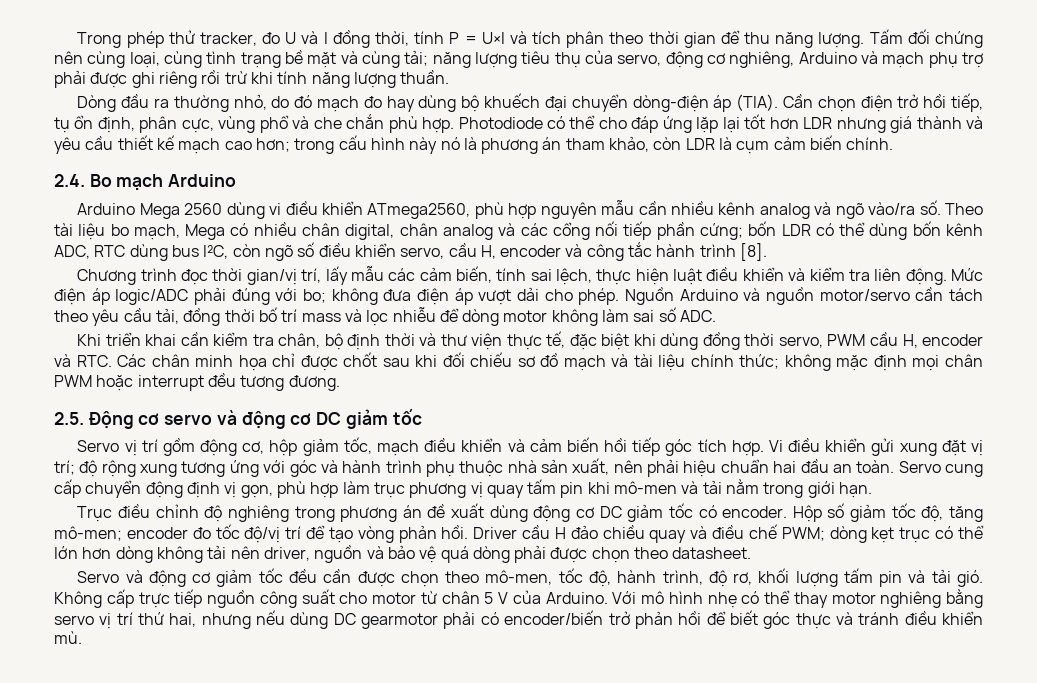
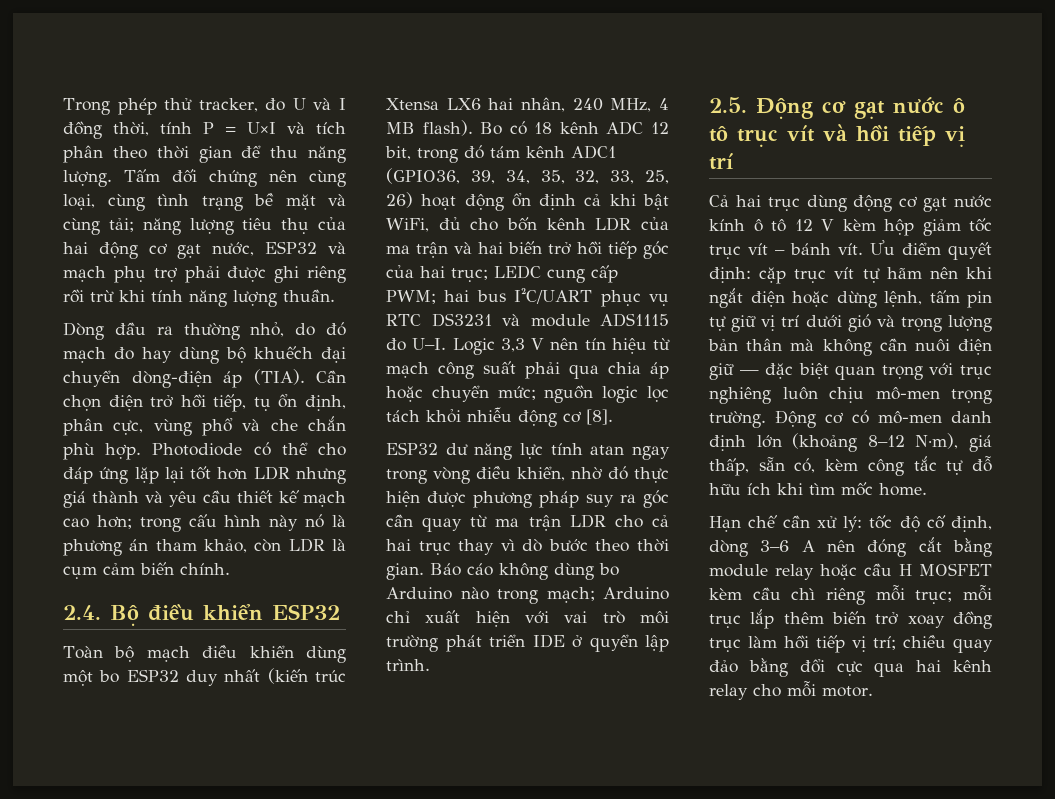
[617,51,857,68] servo, động cơ nghiêng, Arduino -> [63,241,317,259] hai động cơ gạt nước, ESP32
[89,174,237,191] [77,200,983,219] [54,221,983,240] [54,242,768,261] [77,266,984,285] [54,287,983,305] [54,307,717,326] [77,331,983,350] [54,352,983,371] [54,373,340,391] [54,409,422,429] [77,437,984,456] [54,458,984,477] [54,479,873,498] [77,503,984,522] [54,524,985,543] [54,545,752,563] [77,568,983,587] [54,589,983,608] [54,610,983,629] [54,631,82,644] Bo mạch Arduino // Arduino Mega 2560 dùng vi điều khiển ATmega2560, phù hợp nguyên mẫu cần nhiều kênh analog và ngõ vào/ra số. Theo tài liệu bo mạch, Mega có nhiều chân digital, chân analog và các cổng nối tiếp phần cứng; bốn LDR có thể dùng bốn kênh ADC, RTC dùng bus I²C, còn ngõ số điều khiển servo, cầu H, encoder và công tắc hành trình [8]. // Chương trình đọc thời gian/vị trí, lấy mẫu các cảm biến, tính sai lệch, thực hiện luật điều khiển và kiểm tra liên động. Mức điện áp logic/ADC phải đúng với bo; không đưa điện áp vượt dải cho phép. Nguồn Arduino và nguồn motor/servo cần tách theo yêu cầu tải, đồng thời bố trí mass và lọc nhiễu để dòng motor không làm sai số ADC. // Khi triển khai cần kiểm tra chân, bộ định thời và thư viện thực tế, đặc biệt khi dùng đồng thời servo, PWM cầu H, encoder và RTC. Các chân minh họa chỉ được chốt sau khi đối chiếu sơ đồ mạch và tài liệu chính thức; không mặc định mọi chân PWM hoặc interrupt đều tương đương. // 2.5. Động cơ servo và động cơ DC giảm tốc // Servo vị trí gồm động cơ, hộp giảm tốc, mạch điều khiển và cảm biến hồi tiếp góc tích hợp. Vi điều khiển gửi xung đặt vị trí; độ rộng xung tương ứng với góc và hành trình phụ thuộc nhà sản xuất, nên phải hiệu chuẩn hai đầu an toàn. Servo cung cấp chuyển động định vị gọn, phù hợp làm trục phương vị quay tấm pin khi mô-men và tải nằm trong giới hạn. // Trục điều chỉnh độ nghiêng trong phương án đề xuất dùng động cơ DC giảm tốc có encoder. Hộp số giảm tốc độ, tăng mô-men; encoder đo tốc độ/vị trí để tạo vòng phản hồi. Driver cầu H đảo chiều quay và điều chế PWM; dòng kẹt trục có thể lớn hơn dòng không tải nên driver, nguồn và bảo vệ quá dòng phải được chọn theo datasheet. // Servo và động cơ giảm tốc đều cần được chọn theo mô-men, tốc độ, hành trình, độ rơ, khối lượng tấm pin và tải gió. Không cấp trực tiếp nguồn công suất cho motor từ chân 5 V của Arduino. Với mô hình nhẹ có thể thay motor nghiêng bằng servo vị trí thứ hai, nhưng nếu dùng DC gearmotor phải có encoder/biến trở phản hồi để biết góc thực và tránh điều khiển mù. -> [110,604,340,626] [63,645,346,663] [63,668,346,686] [386,97,669,112] [386,120,669,136] [385,145,616,163] [386,168,669,184] [386,192,669,211] [386,217,669,232] [386,241,669,259] [386,265,618,283] [386,287,669,307] [386,313,669,327] [386,338,670,355] [386,361,669,379] [386,385,669,403] [386,407,613,427] [386,442,670,460] [386,466,669,484] [386,490,669,508] [386,514,669,532] [386,539,669,555] [386,563,619,580] [386,587,669,604] [386,610,669,627] [386,634,669,652] [386,659,430,671] [709,97,965,119] [709,124,965,147] [709,153,733,170] [709,195,992,212] [709,218,992,236] [709,240,992,260] [709,267,992,284] [709,288,992,308] [709,314,992,332] [708,338,992,356] [709,363,992,380] [709,387,992,404] [709,410,992,428] [709,433,992,452] [709,456,992,476] [709,482,927,496] [709,515,992,532] [709,537,992,557] [709,563,992,580] [709,585,992,605] [709,609,992,629] [709,635,993,653] [709,658,992,677] [709,681,873,700] Bộ điều khiển ESP32 // Toàn bộ mạch điều khiển dùng một bo ESP32 duy nhất (kiến trúc Xtensa LX6 hai nhân, 240 MHz, 4 MB flash). Bo có 18 kênh ADC 12 bit, trong đó tám kênh ADC1 (GPIO36, 39, 34, 35, 32, 33, 25, 26) hoạt động ổn định cả khi bật WiFi, đủ cho bốn kênh LDR của ma trận và hai biến trở hồi tiếp góc của hai trục; LEDC cung cấp PWM; hai bus I²C/UART phục vụ RTC DS3231 và module ADS1115 đo U–I. Logic 3,3 V nên tín hiệu từ mạch công suất phải qua chia áp hoặc chuyển mức; nguồn logic lọc tách khỏi nhiễu động cơ [8]. // ESP32 dư năng lực tính atan ngay trong vòng điều khiển, nhờ đó thực hiện được phương pháp suy ra góc cần quay từ ma trận LDR cho cả hai trục thay vì dò bước theo thời gian. Báo cáo không dùng bo Arduino nào trong mạch; Arduino chỉ xuất hiện với vai trò môi trường phát triển IDE ở quyển lập trình. // 2.5. Động cơ gạt nước ô tô trục vít và hồi tiếp vị trí // Cả hai trục dùng động cơ gạt nước kính ô tô 12 V kèm hộp giảm tốc trục vít – bánh vít. Ưu điểm quyết định: cặp trục vít tự hãm nên khi ngắt điện hoặc dừng lệnh, tấm pin tự giữ vị trí dưới gió và trọng lượng bản thân mà không cần nuôi điện giữ — đặc biệt quan trọng với trục nghiêng luôn chịu mô-men trọng trường. Động cơ có mô-men danh định lớn (khoảng 8–12 N·m), giá thấp, sẵn có, kèm công tắc tự đỗ hữu ích khi tìm mốc home. // Hạn chế cần xử lý: tốc độ cố định, dòng 3–6 A nên đóng cắt bằng module relay hoặc cầu H MOSFET kèm cầu chì riêng mỗi trục; mỗi trục lắp thêm biến trở xoay đồng trục làm hồi tiếp vị trí; chiều quay đảo bằng đổi cực qua hai kênh relay cho mỗi motor.

